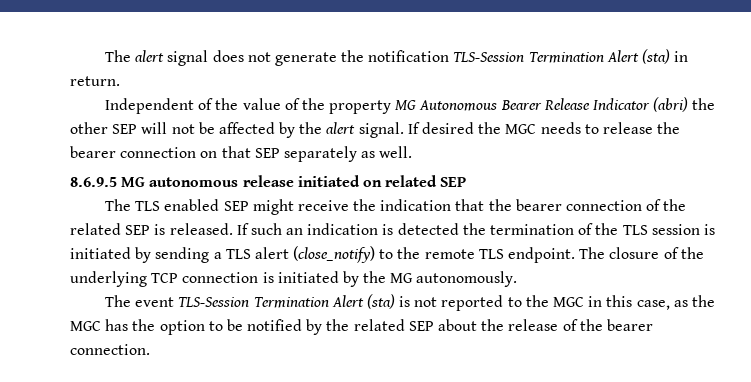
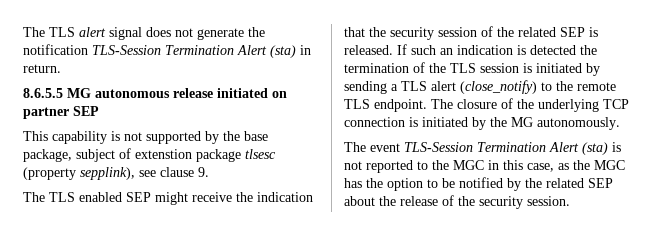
[104,50,131,62] The -> [23,27,75,37] The TLS
[104,97,716,114] [70,122,681,138] [70,146,413,162] [70,177,117,187] Independent of the value of the property MG Autonomous Bearer Release Indicator (abri) the other SEP will not be affected by the alert signal. If desired the MGC needs to release the bearer connection on that SEP separately as well. // 8.6.9.5 -> [23,88,63,98] 8.6.5.5
[385,175,467,187] related SEP -> [23,106,99,119] [23,131,268,144] [23,148,276,162] [23,167,209,180] partner SEP // This capability is not supported by the base package, subject of extenstion package tlsesc (property sepplink), see clause 9.
[515,199,642,211] bearer connection -> [390,27,477,40] security session
[606,319,653,331] [70,344,150,355] bearer connection. -> [479,196,570,209] security session.

